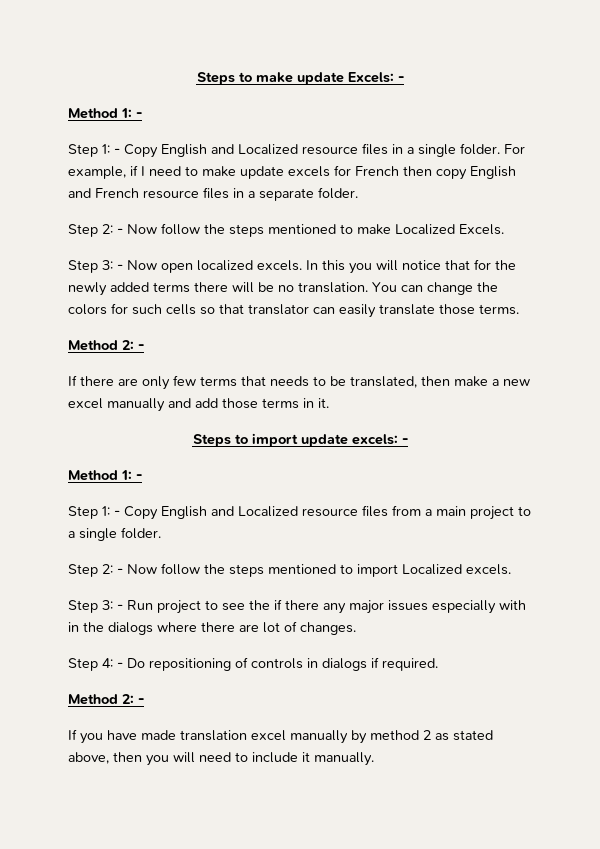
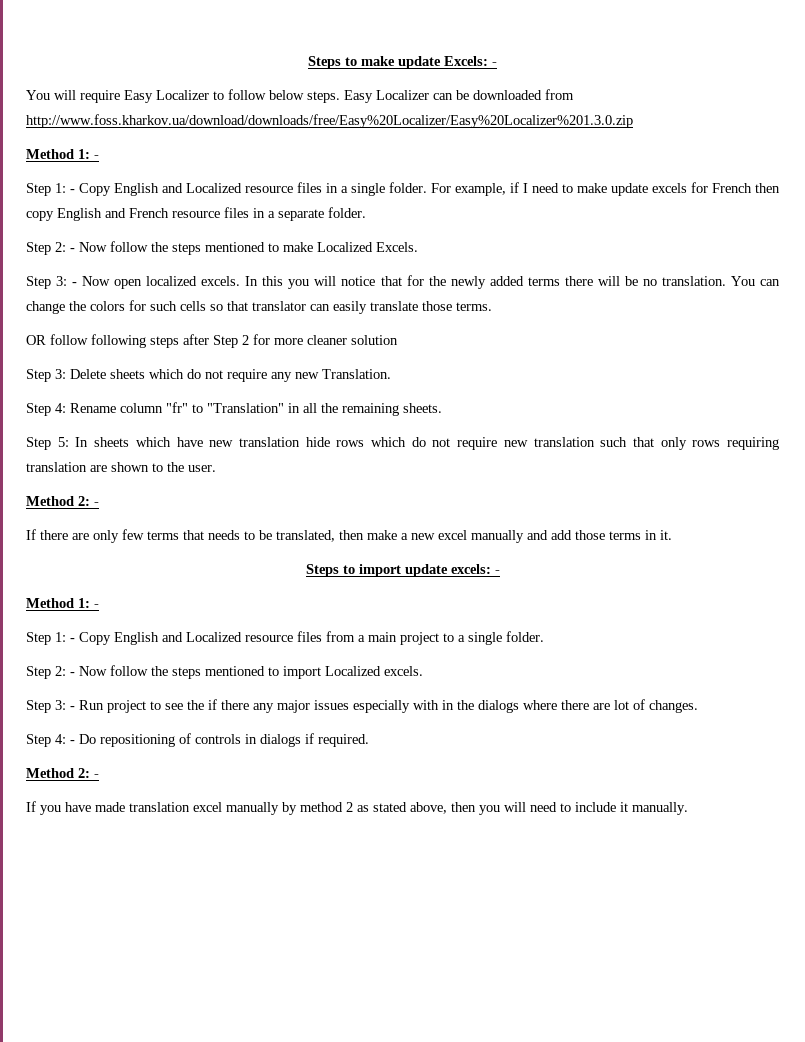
(404, 79) none -> [26,89,574,103] [26,114,633,128] // You will require Easy Localizer to follow below steps. Easy Localizer can be downloaded from http://www.foss.kharkov.ua/download/downloads/free/Easy%20Localizer/Easy%20Localizer%201.3.0.zip
(519, 309) none -> [26,334,398,348] [26,369,391,382] [26,402,442,416] [26,437,780,450] [26,462,216,472] // OR follow following steps after Step 2 for more cleaner solution // Step 3: Delete sheets which do not require any new Translation. // Step 4: Rename column "fr" to "Translation" in all the remaining sheets. // Step 5: In sheets which have new translation hide rows which do not require new translation such that only rows requiring translation are shown to the user.

